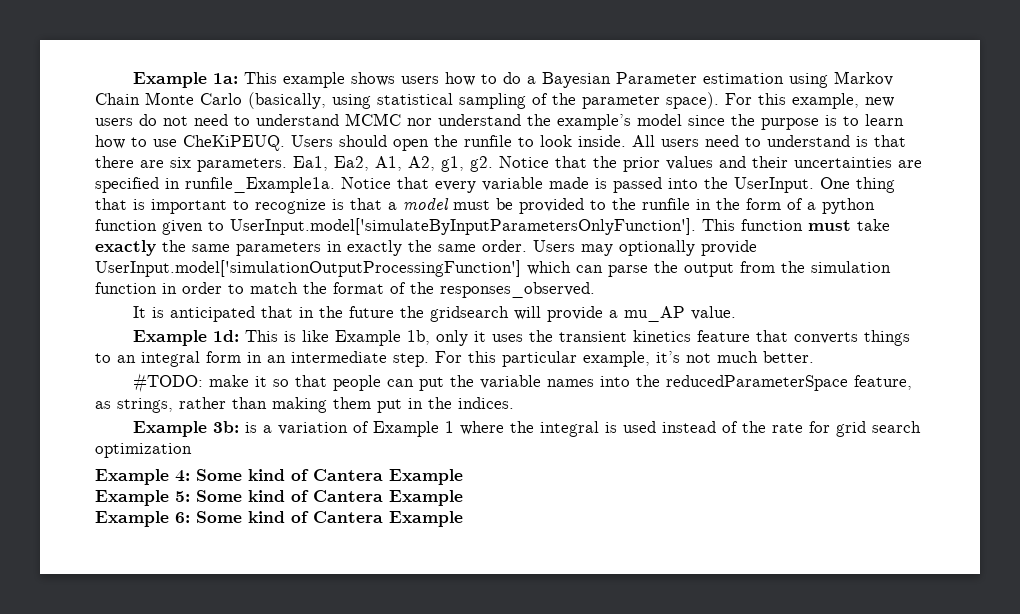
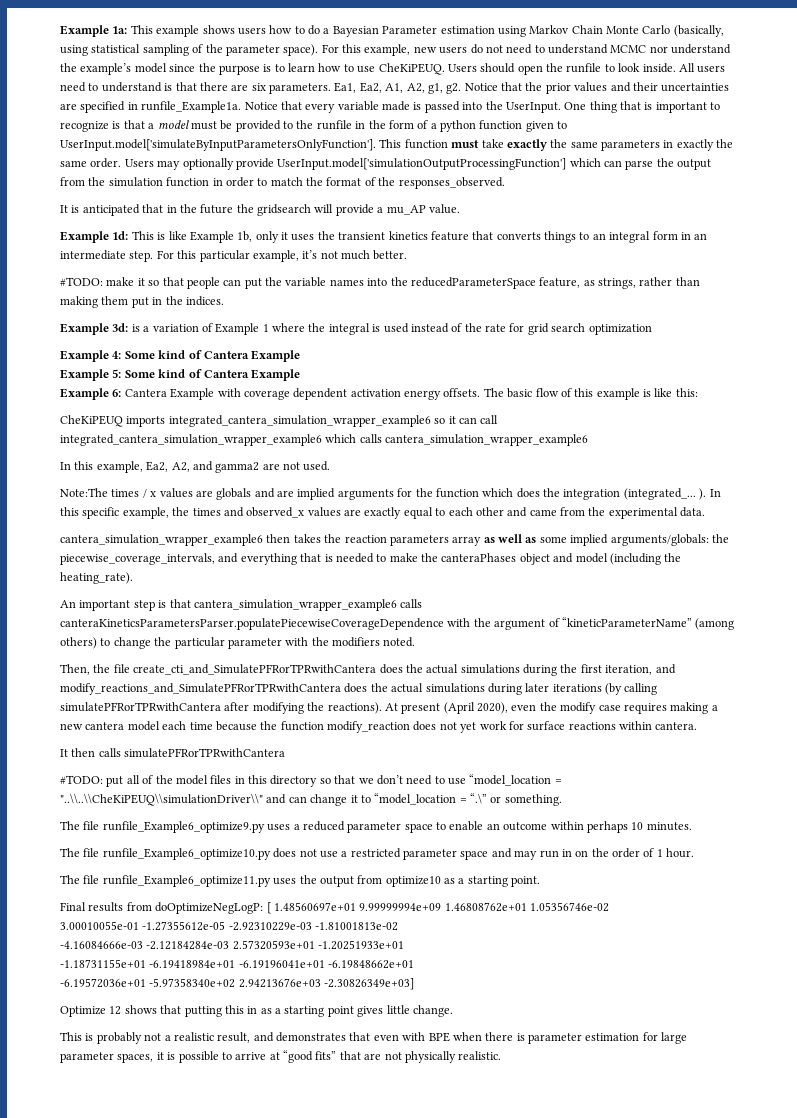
[212,421,239,433] 3b: -> [112,323,129,332] 3d:
[196,511,463,527] Some kind of Cantera Example -> [124,388,698,400] [60,415,499,427] [60,434,589,446] [60,461,331,473] [60,488,721,500] [60,507,706,519] [60,534,729,546] [60,553,682,565] [60,572,133,584] [60,599,423,611] [60,617,735,630] [60,637,416,649] [60,664,676,676] [60,683,658,695] [60,702,718,714] [60,721,698,733] [60,748,286,758] [60,774,562,787] [60,793,562,806] [60,821,692,833] [60,848,695,860] [60,875,541,887] [60,902,609,914] [60,921,399,931] [60,940,405,950] [60,959,415,969] [60,978,415,990] [60,1005,453,1017] [60,1032,688,1044] [60,1050,502,1063] Cantera Example with coverage dependent activation energy offsets. The basic flow of this example is like this: // CheKiPEUQ imports integrated_cantera_simulation_wrapper_example6 so it can call integrated_cantera_simulation_wrapper_example6 which calls cantera_simulation_wrapper_example6 // In this example, Ea2, A2, and gamma2 are not used. // Note:The times / x values are globals and are implied arguments for the function which does the integration (integrated_... ). In this specific example, the times and observed_x values are exactly equal to each other and came from the experimental data. // cantera_simulation_wrapper_example6 then takes the reaction parameters array as well as some implied arguments/globals: the piecewise_coverage_intervals, and everything that is needed to make the canteraPhases object and model (including the heating_rate). // An important step is that cantera_simulation_wrapper_example6 calls canteraKineticsParametersParser.populatePiecewiseCoverageDependence with the argument of “kineticParameterName” (among others) to change the particular parameter with the modifiers noted. // Then, the file create_cti_and_SimulatePFRorTPRwithCantera does the actual simulations during the first iteration, and modify_reactions_and_SimulatePFRorTPRwithCantera does the actual simulations during later iterations (by calling simulatePFRorTPRwithCantera after modifying the reactions). At present (April 2020), even the modify case requires making a new cantera model each time because the function modify_reaction does not yet work for surface reactions within cantera. // It then calls simulatePFRorTPRwithCantera // #TODO: put all of the model files in this directory so that we don’t need to use “model_location = "..\\..\\CheKiPEUQ\\simulationDriver\\" and can change it to “model_location = “.\” or something. // The file runfile_Example6_optimize9.py uses a reduced parameter space to enable an outcome within perhaps 10 minutes. // The file runfile_Example6_optimize10.py does not use a restricted parameter space and may run in on the order of 1 hour. // The file runfile_Example6_optimize11.py uses the output from optimize10 as a starting point. // Final results from doOptimizeNegLogP: [ 1.48560697e+01 9.99999994e+09 1.46808762e+01 1.05356746e-02 // 3.00010055e-01 -1.27355612e-05 -2.92310229e-03 -1.81001813e-02 // -4.16084666e-03 -2.12184284e-03 2.57320593e+01 -1.20251933e+01 // -1.18731155e+01 -6.19418984e+01 -6.19196041e+01 -6.19848662e+01 // -6.19572036e+01 -5.97358340e+02 2.94213676e+03 -2.30826349e+03] // Optimize 12 shows that putting this in as a starting point gives little change. // This is probably not a realistic result, and demonstrates that even with BPE when there is parameter estimation for large parameter spaces, it is possible to arrive at “good fits” that are not physically realistic.

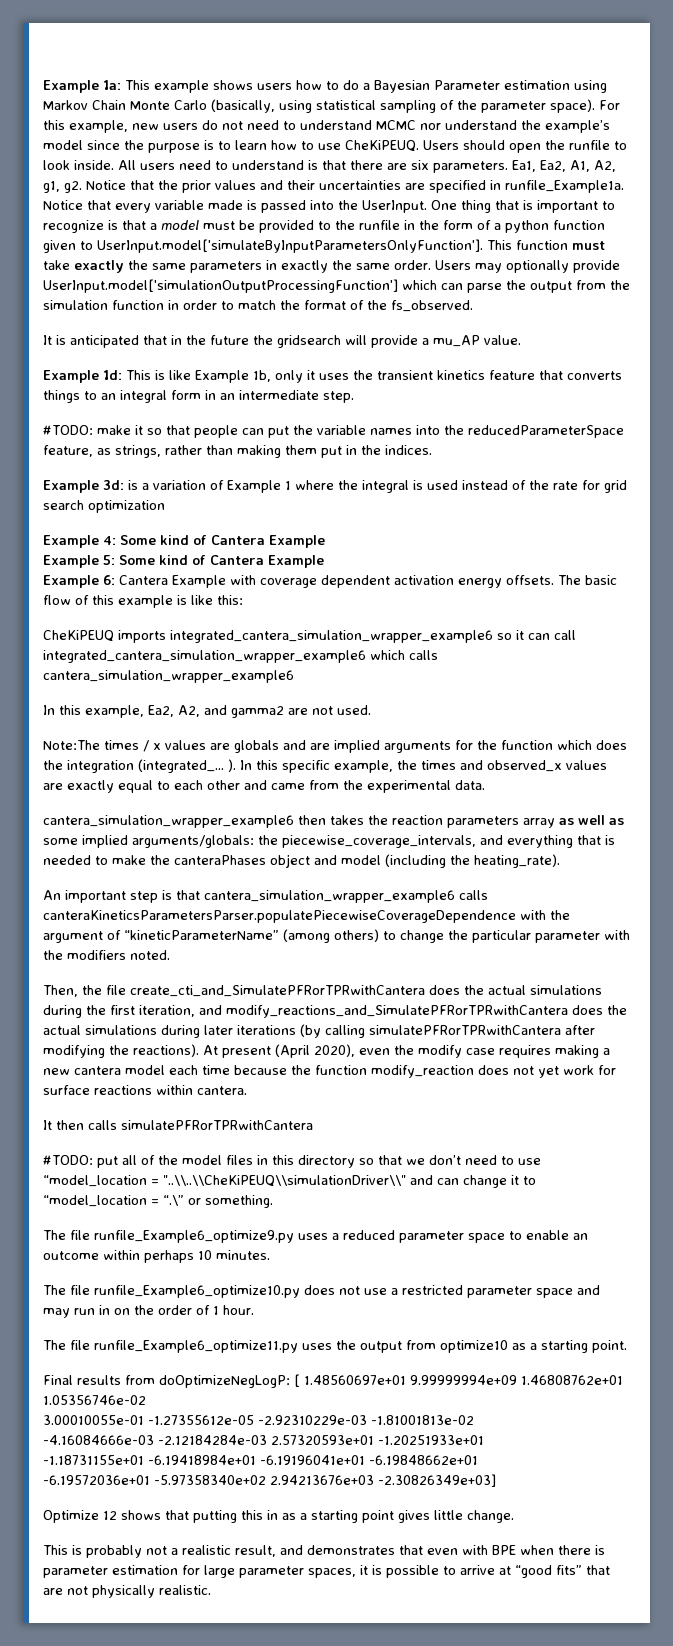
[398,177,505,189] responses_observed. -> [391,300,473,312] fs_observed.
[156,250,408,262] For this particular example, it’s not much better. -> (354, 397) none

